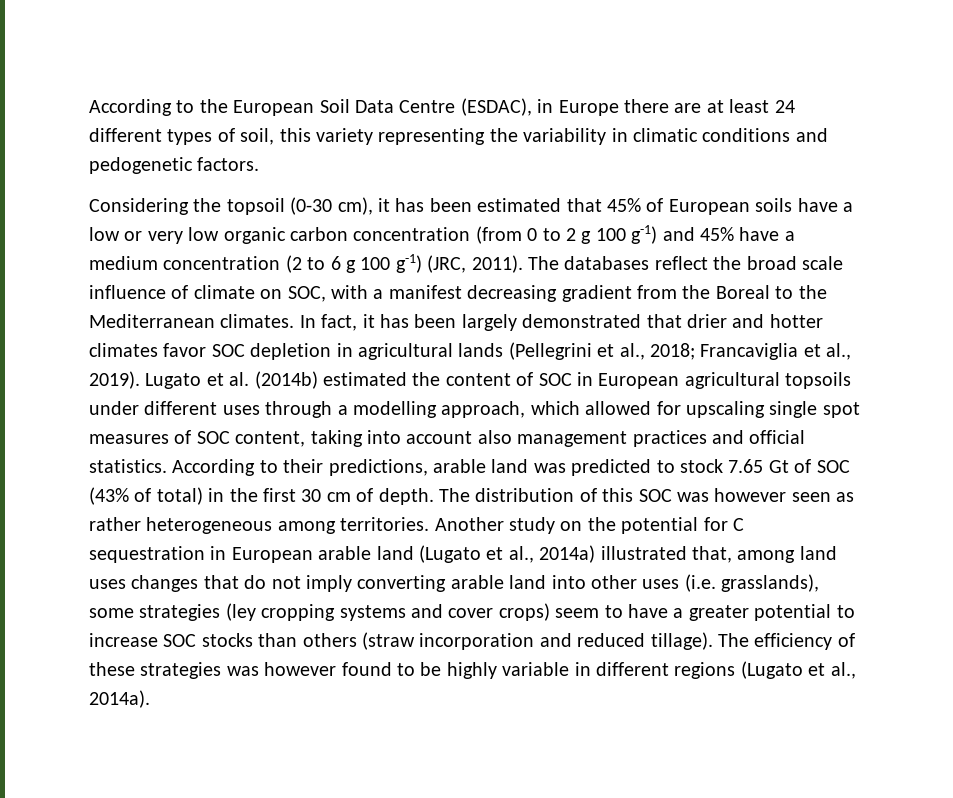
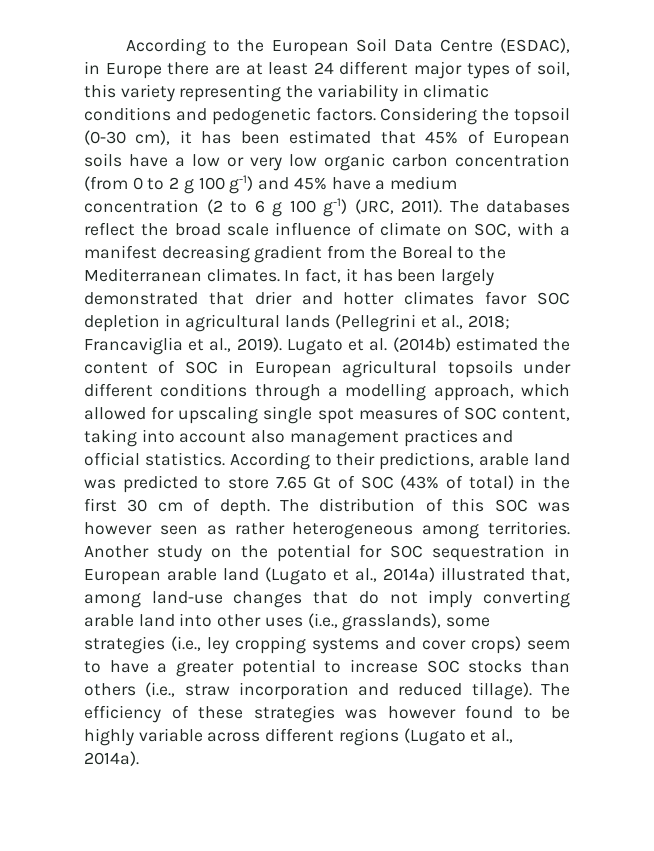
(162, 135) none -> [414,61,463,79] major
(260, 164) // -> (376, 114) none
[222,405,260,415] uses -> [160,383,248,397] conditions
[679,459,723,473] stock -> [228,477,269,489] store
[732,518,744,531] C -> [390,545,424,558] SOC
[799,546,837,560] [89,579,126,589] land uses -> [151,591,223,604] land-use
[684,574,716,592] (i.e. -> [307,613,338,628] (i.e.,
[225,603,256,621] (ley -> [171,636,229,654] (i.e., ley
[362,632,415,650] (straw -> [145,682,230,697] (i.e., straw
[574,662,591,676] in -> [207,732,261,742] across

